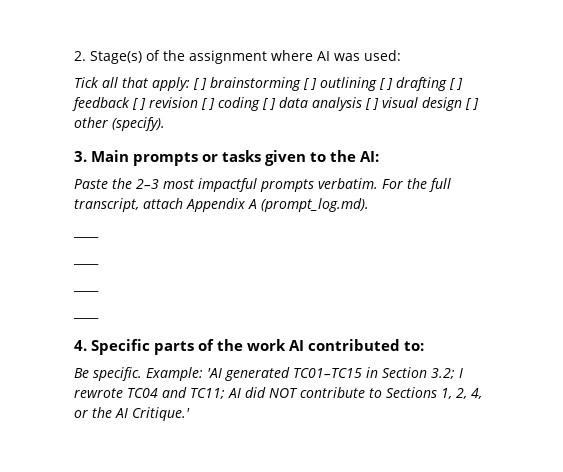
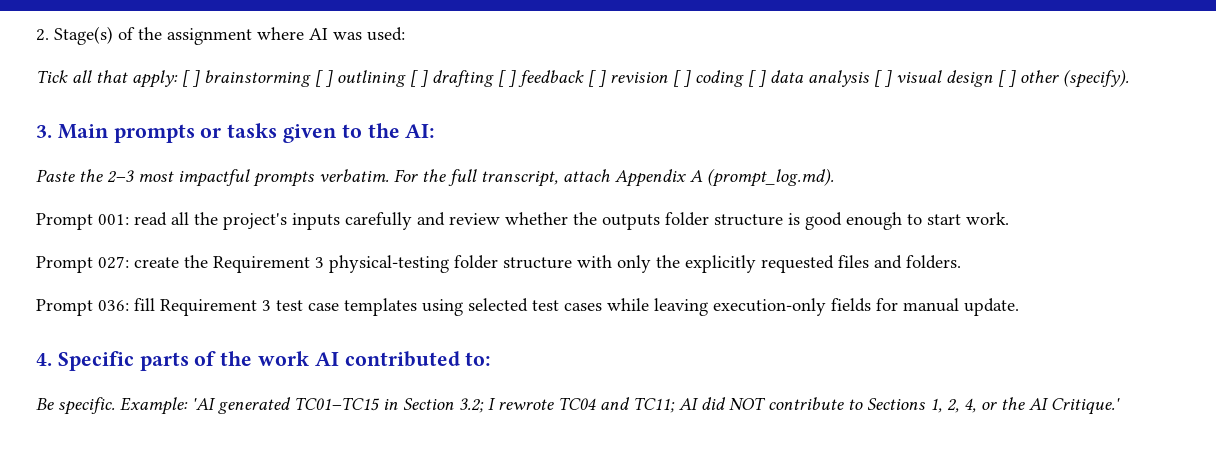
[73,236,99,238] [73,263,99,265] [73,290,99,292] [73,317,99,319] ____ // ____ // ____ // ____ -> [36,212,1009,230] [36,255,961,273] [36,298,1019,316] Prompt 001: read all the project's inputs carefully and review whether the outputs folder structure is good enough to start work. // Prompt 027: create the Requirement 3 physical-testing folder structure with only the explicitly requested files and folders. // Prompt 036: fill Requirement 3 test case templates using selected test cases while leaving execution-only fields for manual update.

